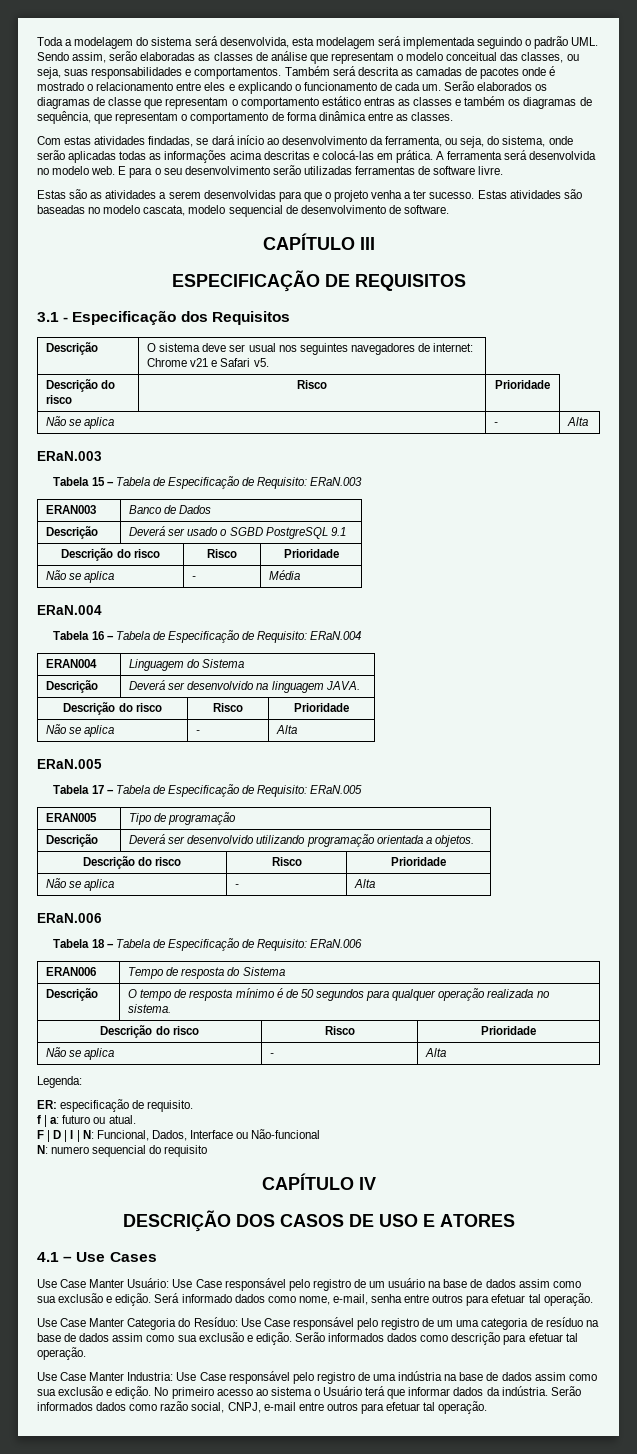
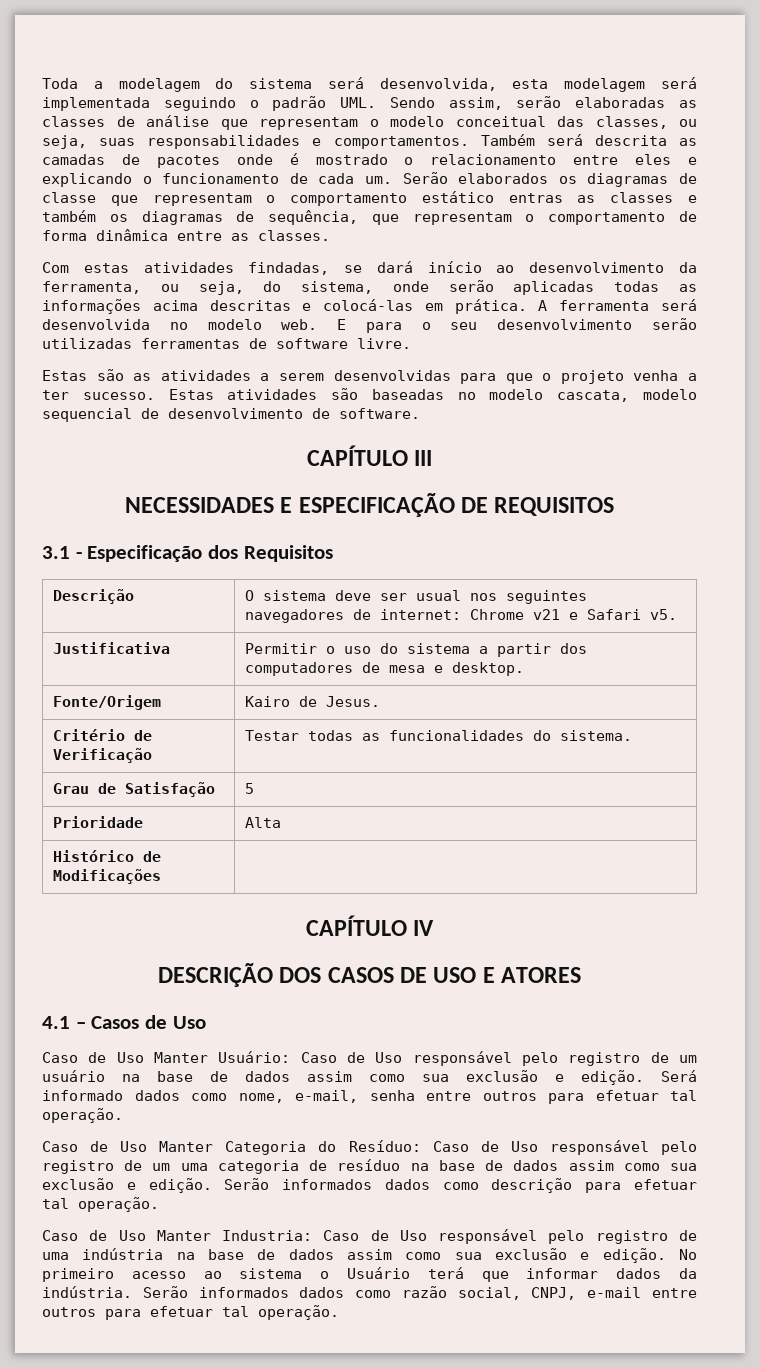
(375, 243) none -> [124,497,293,513] NECESSIDADES E
[46,379,116,392] [46,395,73,404] [297,380,327,389] [495,380,550,389] [46,416,115,429] [494,422,499,426] [567,417,589,426] [37,451,102,461] [53,476,363,489] [46,505,97,514] [129,505,212,514] [46,526,99,539] [129,526,346,539] [61,548,160,561] [207,549,237,558] [283,549,339,558] [46,570,115,583] [192,576,197,580] [269,570,301,580] [37,605,102,615] [53,630,362,643] [46,659,98,668] [129,659,245,671] [46,680,99,693] [129,680,360,693] [63,702,162,715] [213,703,243,712] [294,703,349,712] [46,724,115,737] [196,730,201,734] [276,725,298,734] [37,759,102,769] [53,784,363,797] [46,813,98,822] [129,812,237,825] [46,834,99,847] [129,834,474,847] [82,856,182,869] [271,857,302,866] [391,857,447,866] [46,878,115,891] [235,884,240,888] [354,879,376,888] [37,913,102,923] [53,938,363,951] [46,967,97,976] [128,967,285,979] [46,988,99,1001] [128,988,550,1001] [128,1004,172,1013] [100,1025,199,1038] [324,1026,355,1035] [481,1026,536,1035] [46,1047,115,1060] [270,1053,275,1057] [425,1048,447,1057] [37,1076,82,1088] [37,1099,194,1112] [37,1115,136,1127] [37,1129,321,1142] [37,1145,208,1157] Descrição do risco | Risco | Prioridade // Não se aplica | - | Alta // ERaN.003 // Tabela 15 – Tabela de Especificação de Requisito: ERaN.003 // ERAN003 | Banco de Dados // Descrição | Deverá ser usado o SGBD PostgreSQL 9.1 // Descrição do risco | Risco | Prioridade // Não se aplica | - | Média // ERaN.004 // Tabela 16 – Tabela de Especificação de Requisito: ERaN.004 // ERAN004 | Linguagem do Sistema // Descrição | Deverá ser desenvolvido na linguagem JAVA. // Descrição do risco | Risco | Prioridade // Não se aplica | - | Alta // ERaN.005 // Tabela 17 – Tabela de Especificação de Requisito: ERaN.005 // ERAN005 | Tipo de programação // Descrição | Deverá ser desenvolvido utilizando programação orientada a objetos. // Descrição do risco | Risco | Prioridade // Não se aplica | - | Alta // ERaN.006 // Tabela 18 – Tabela de Especificação de Requisito: ERaN.006 // ERAN006 | Tempo de resposta do Sistema // Descrição | O tempo de resposta mínimo é de 50 segundos para qualquer operação realizada no sistema. // Descrição do risco | Risco | Prioridade // Não se aplica | - | Alta // Legenda: // ER: especificação de requisito. // f | a: futuro ou atual. // F | D | I | N: Funcional, Dados, Interface ou Não-funcional // N: numero sequencial do requisito -> [53,642,171,654] [245,643,588,657] [245,662,525,676] [53,695,162,710] [245,696,381,707] [53,729,153,741] [53,748,153,763] [245,730,633,741] [53,782,216,797] [245,783,255,794] [53,816,144,828] [245,817,282,828] [53,850,162,862] [53,869,162,884] Justificativa | Permitir o uso do sistema a partir dos computadores de mesa e desktop. // Fonte/Origem | Kairo de Jesus. // Critério de Verificação | Testar todas as funcionalidades do sistema. // Grau de Satisfação | 5 // Prioridade | Alta // Histórico de Modificações |
[76,1252,157,1262] [37,1278,222,1288] Use Cases // Use Case Manter Usuário: Use Case -> [91,1015,206,1029] [42,1051,403,1063] Casos de Uso // Caso de Uso Manter Usuário: Caso de Uso
[37,1318,87,1327] Use Case -> [42,1141,148,1152] Caso de Uso
[240,1318,290,1327] Use Case -> [432,1141,538,1152] Caso de Uso
[37,1372,226,1381] Use Case Manter Industria: Use Case -> [42,1230,427,1241] Caso de Uso Manter Industria: Caso de Uso

